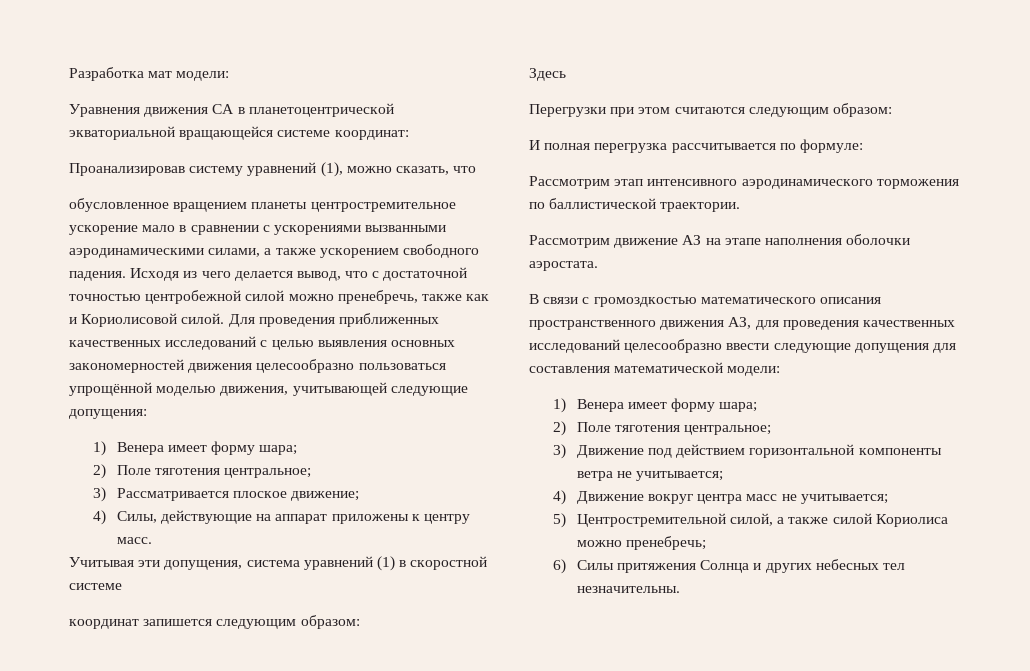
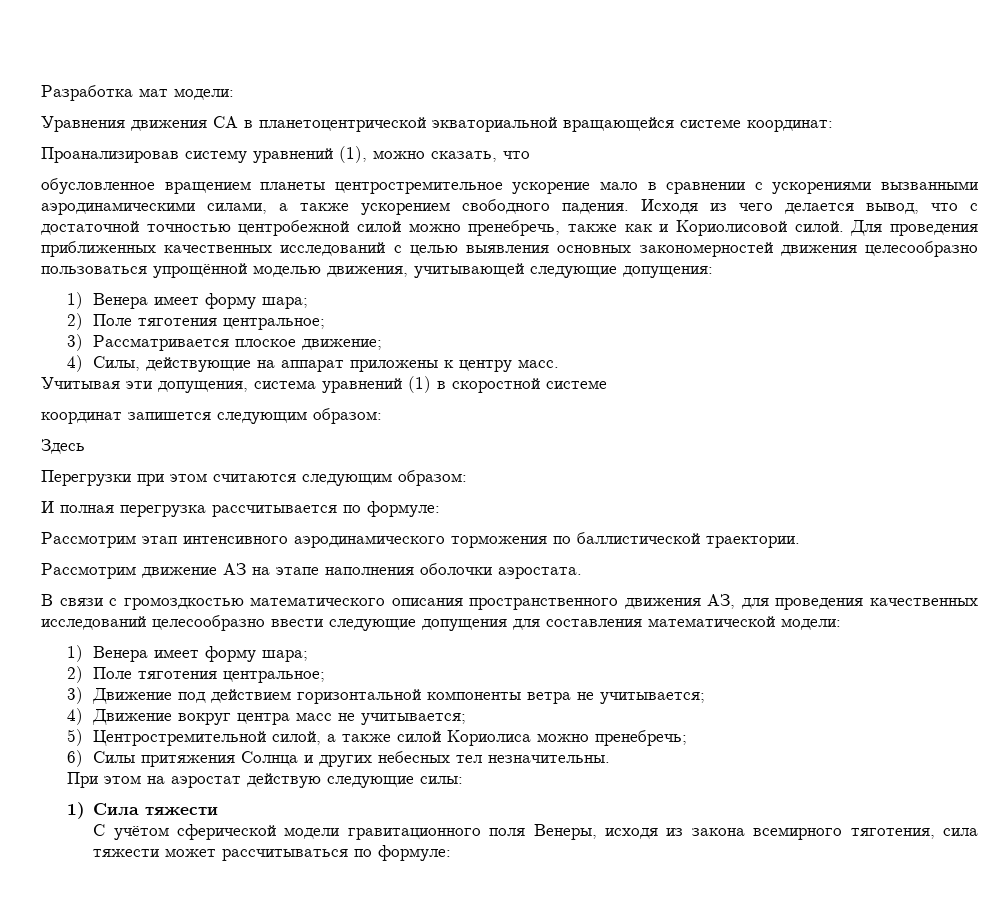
(680, 589) none -> [67,772,464,788] [67,802,219,819] [93,824,979,840] [93,845,452,861] // При этом на аэростат действую следующие силы: // 1) Сила тяжести // С учётом сферической модели гравитационного поля Венеры, исходя из закона всемирного тяготения, сила тяжести может рассчитываться по формуле:

